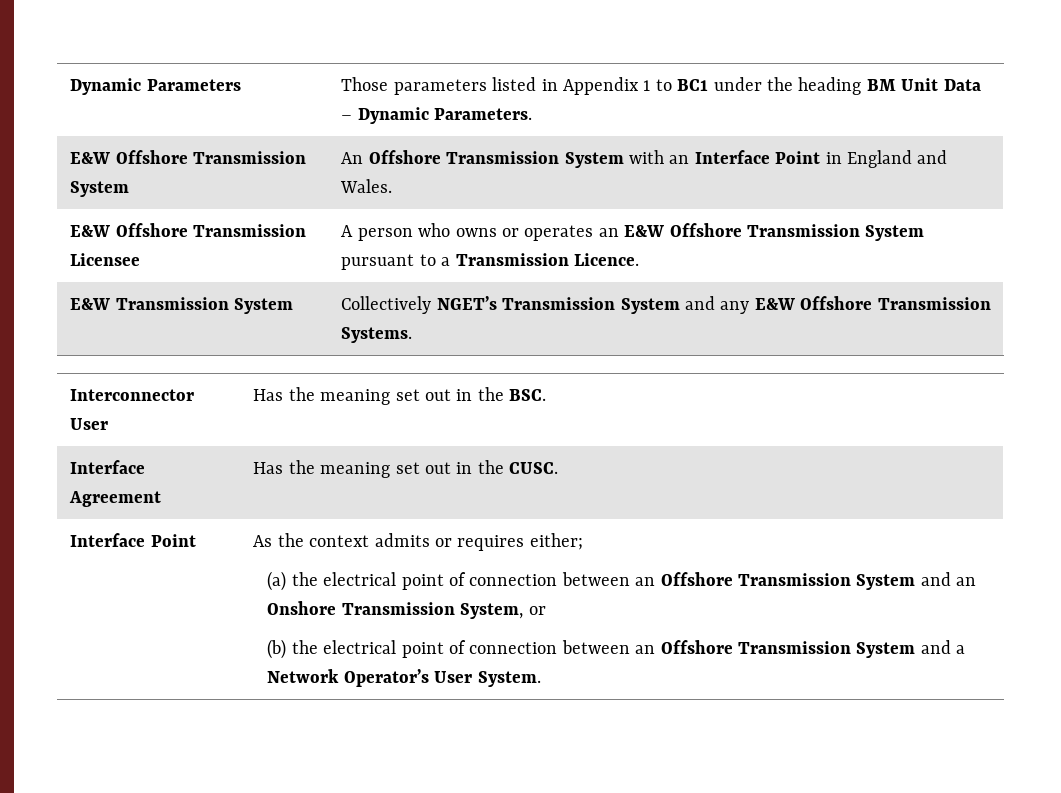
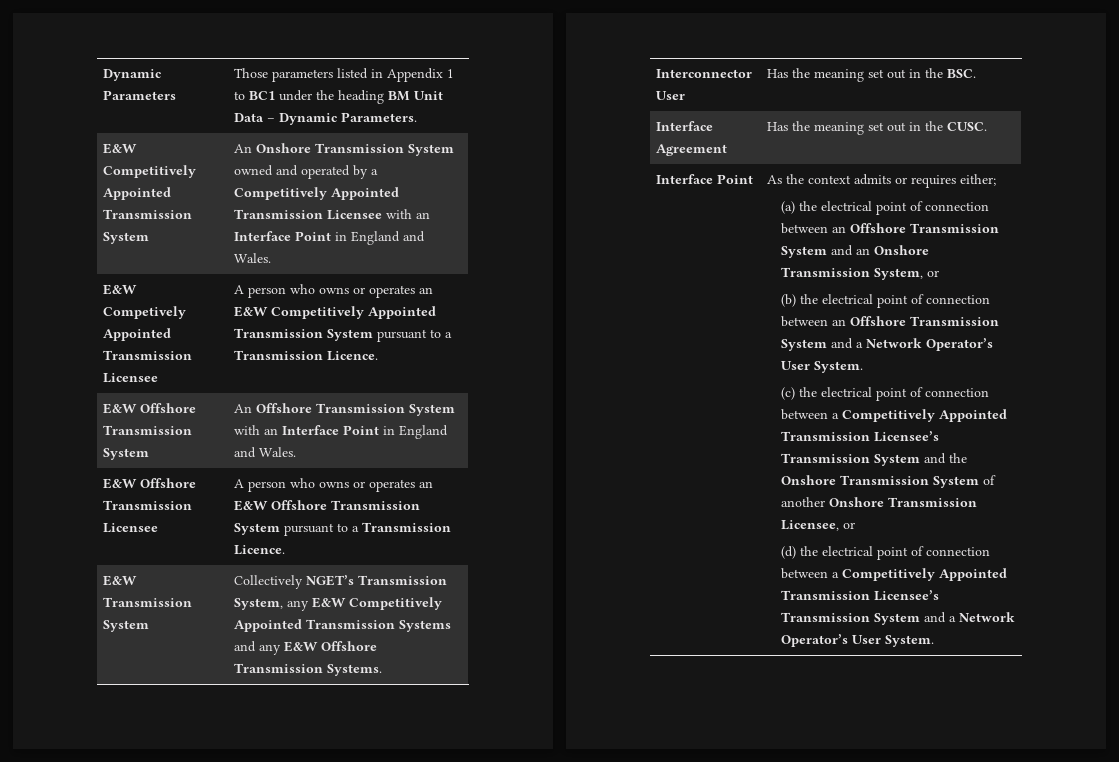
(533, 114) none -> [103,143,138,154] [103,165,197,178] [103,187,172,200] [103,209,193,219] [103,232,150,244] [234,143,455,156] [234,165,379,179] [234,187,400,200] [234,209,431,220] [234,231,426,245] [234,253,272,263] [103,284,138,295] [103,306,187,319] [103,328,172,341] [103,350,193,360] [103,373,159,383] [234,284,434,298] [234,306,437,319] [234,328,453,342] [234,350,379,361] // E&W Competitively Appointed Transmission System | An Onshore Transmission System owned and operated by a Competitively Appointed Transmission Licensee with an Interface Point in England and Wales. // E&W Competively Appointed Transmission Licensee | A person who owns or operates an E&W Competitively Appointed Transmission System pursuant to a Transmission Licence.
[620,298,680,314] System -> [234,597,443,611] [234,619,452,632] System, any E&W Competitively Appointed Transmission Systems
(541, 679) none -> [781,387,990,401] [781,409,1008,422] [781,431,940,442] [781,453,968,466] [781,475,997,488] [781,497,978,507] [781,520,856,531] [781,546,991,560] [781,568,1008,581] [781,590,940,601] [781,612,1016,625] [781,634,935,647] // (c) the electrical point of connection between a Competitively Appointed Transmission Licensee’s Transmission System and the Onshore Transmission System of another Onshore Transmission Licensee, or // (d) the electrical point of connection between a Competitively Appointed Transmission Licensee’s Transmission System and a Network Operator’s User System.

